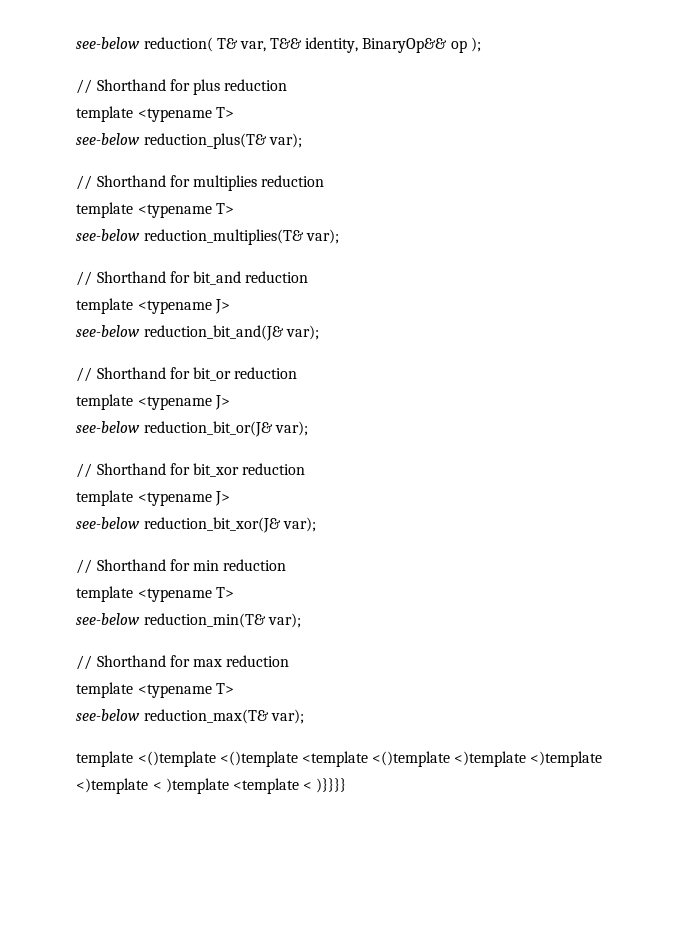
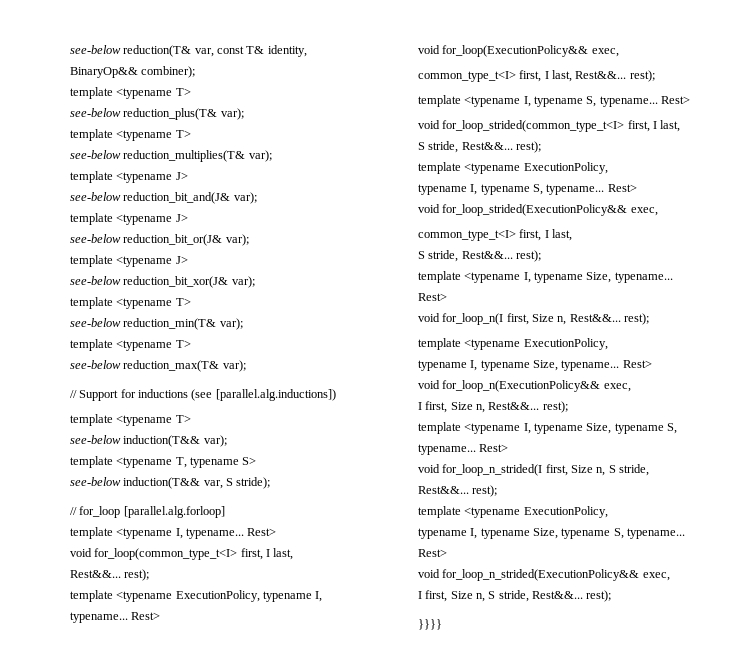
[76,37,481,53] [76,79,288,95] see-below reduction( T& var, T&& identity, BinaryOp&& op ); // // Shorthand for plus reduction -> [69,45,307,57] [69,66,196,78] see-below reduction(T& var, const T& identity, BinaryOp&& combiner);
[76,175,325,191] // // Shorthand for multiplies reduction -> (244, 114) none
[76,271,309,286] // // Shorthand for bit_and reduction -> (272, 156) none
[76,367,298,382] // // Shorthand for bit_or reduction -> (257, 198) none
[76,463,306,478] // // Shorthand for bit_xor reduction -> (249, 240) none
[76,559,287,574] // // Shorthand for min reduction -> (255, 282) none
[76,655,290,670] // // Shorthand for max reduction -> (243, 324) none
[76,751,603,767] [76,778,347,794] template <()template <()template <template <()template <)template <)template <)template < )template <template < )}}}} -> [69,389,336,401] [69,414,191,426] [69,435,227,447] [69,456,257,468] [69,477,271,489] [69,506,225,518] [69,527,277,539] [69,548,294,560] [69,569,150,581] [69,590,323,602] [69,612,161,623] [417,45,619,57] [417,70,655,82] [417,95,691,107] [417,120,681,132] [417,141,541,153] [417,162,608,174] [417,184,637,195] [417,204,658,216] [417,229,572,241] [417,250,541,262] [417,271,673,283] [417,293,447,301] [417,313,650,325] [417,338,608,350] [417,360,652,371] [417,380,631,392] [417,401,568,413] [417,422,678,434] [417,444,509,455] [417,464,650,476] [417,485,498,497] [417,506,608,518] [417,528,686,539] [417,549,447,557] [417,569,670,581] [417,590,612,602] [417,619,442,630] // Support for inductions (see [parallel.alg.inductions]) // template <typename T> // see-below induction(T&& var); // template <typename T, typename S> // see-below induction(T&& var, S stride); // // for_loop [parallel.alg.forloop] // template <typename I, typename... Rest> // void for_loop(common_type_t<I> first, I last, Rest&&... rest); // template <typename ExecutionPolicy, typename I, typename... Rest> // void for_loop(ExecutionPolicy&& exec, // common_type_t<I> first, I last, Rest&&... rest); // template <typename I, typename S, typename... Rest> // void for_loop_strided(common_type_t<I> first, I last, // S stride, Rest&&... rest); // template <typename ExecutionPolicy, // typename I, typename S, typename... Rest> // void for_loop_strided(ExecutionPolicy&& exec, // common_type_t<I> first, I last, // S stride, Rest&&... rest); // template <typename I, typename Size, typename... Rest> // void for_loop_n(I first, Size n, Rest&&... rest); // template <typename ExecutionPolicy, // typename I, typename Size, typename... Rest> // void for_loop_n(ExecutionPolicy&& exec, // I first, Size n, Rest&&... rest); // template <typename I, typename Size, typename S, typename... Rest> // void for_loop_n_strided(I first, Size n, S stride, Rest&&... rest); // template <typename ExecutionPolicy, // typename I, typename Size, typename S, typename... Rest> // void for_loop_n_strided(ExecutionPolicy&& exec, // I first, Size n, S stride, Rest&&... rest); // }}}}

